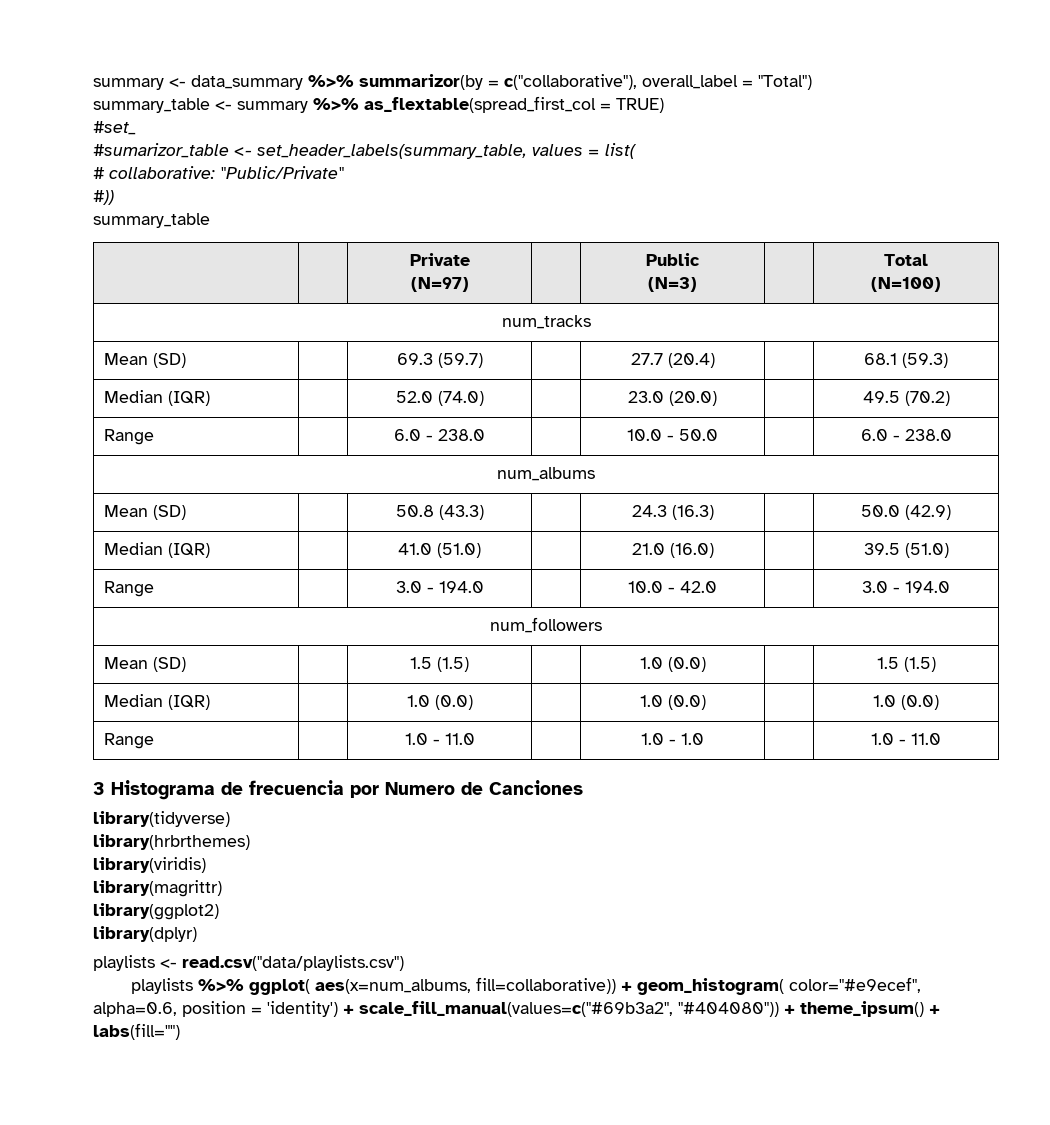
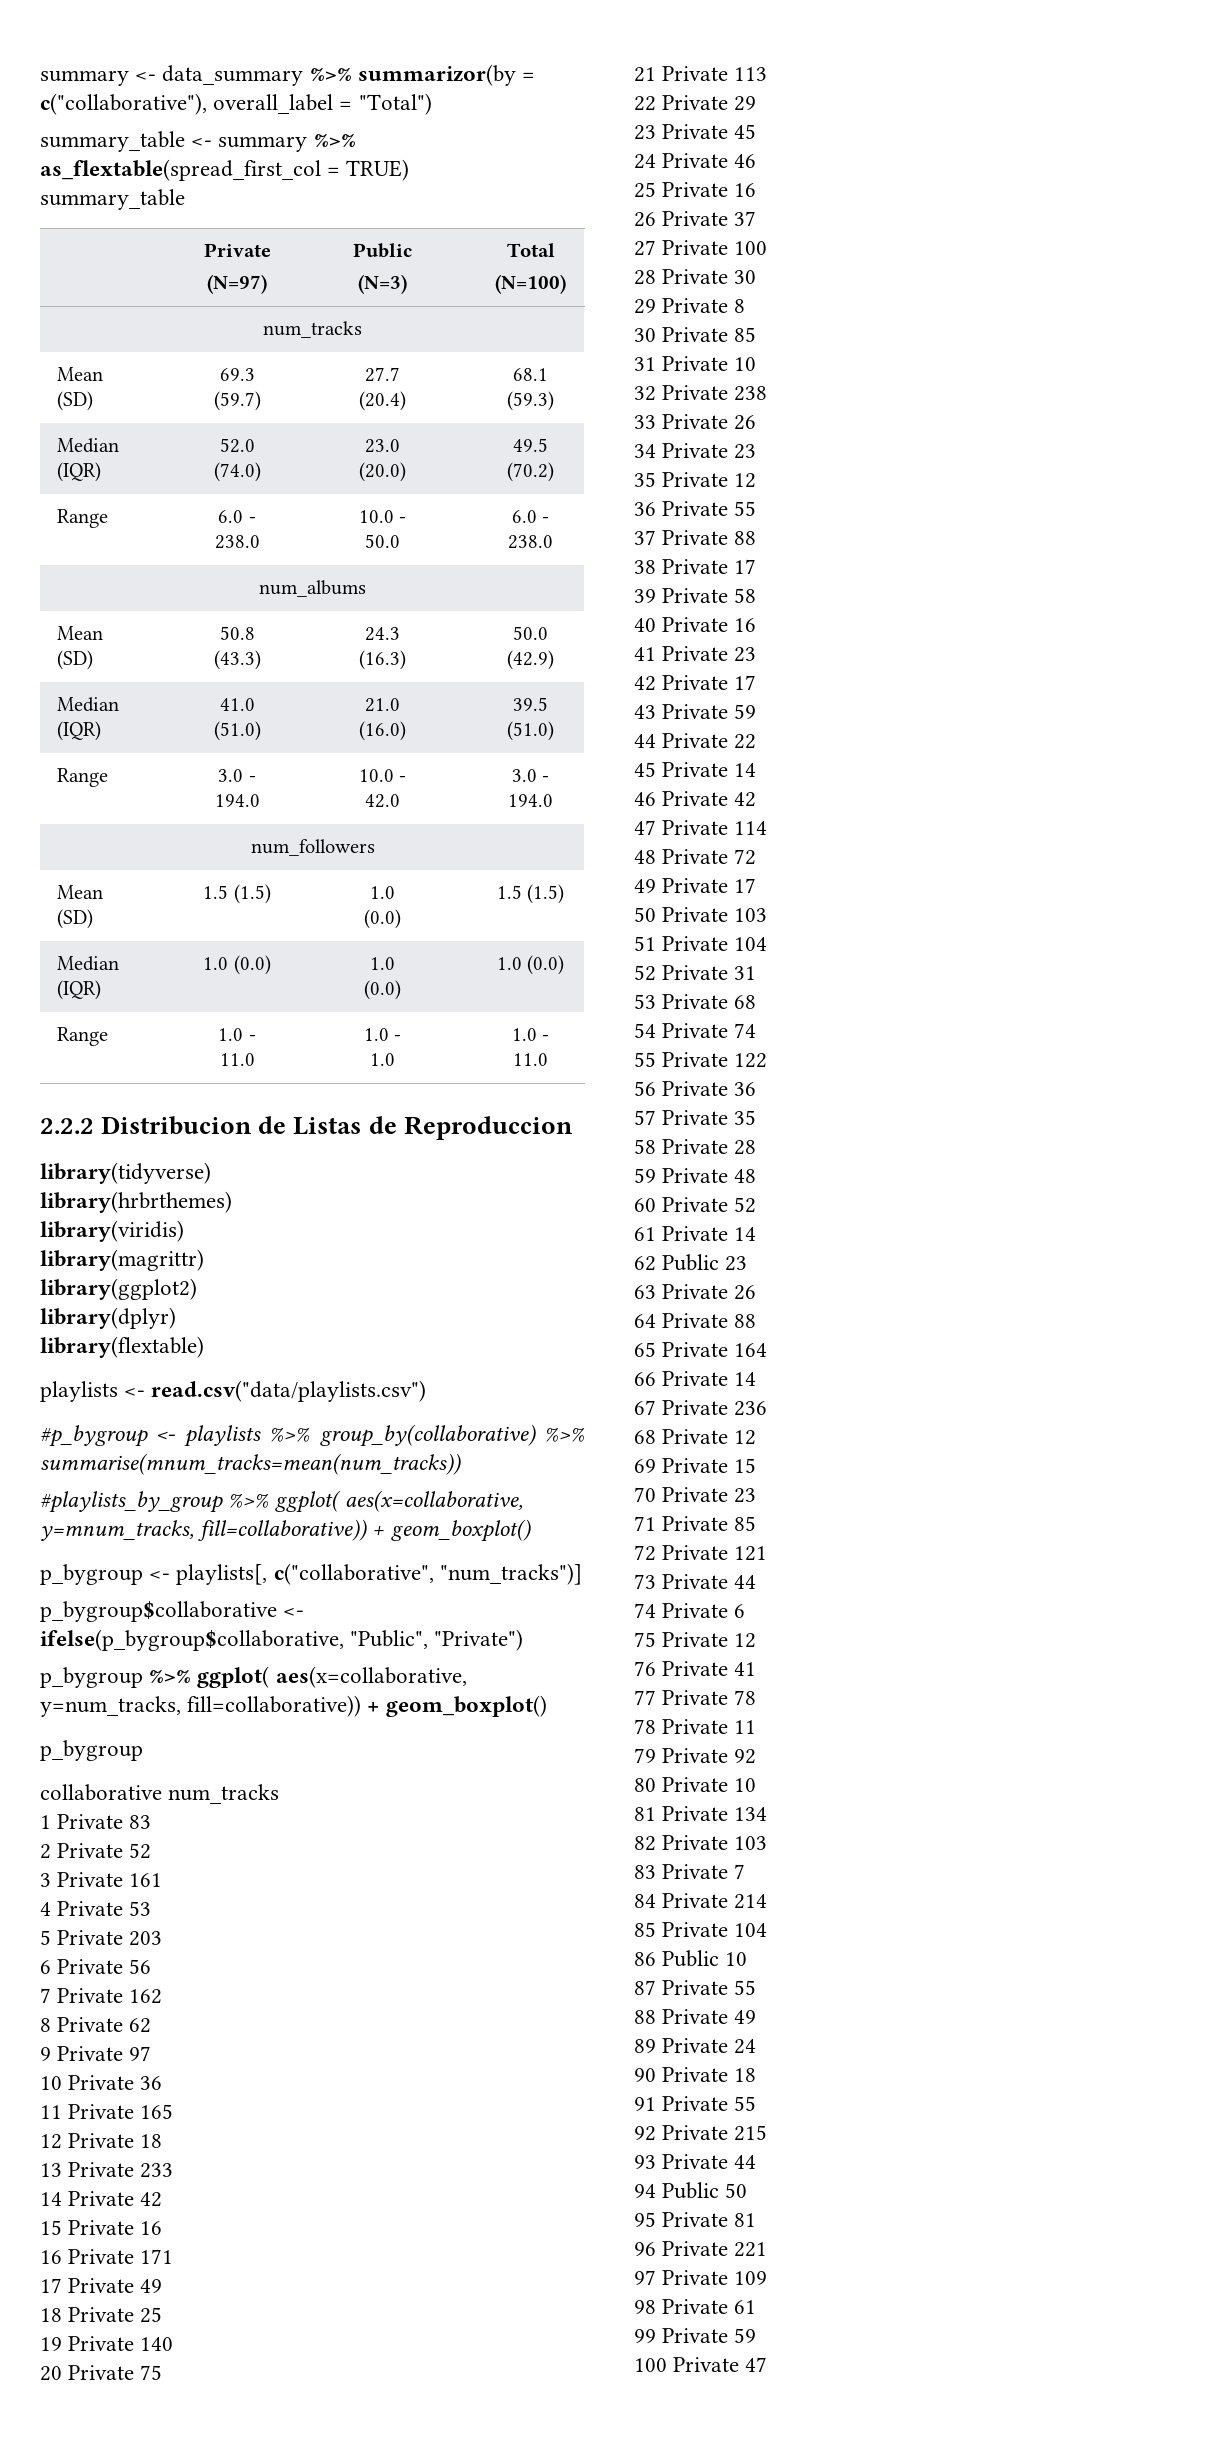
[93,121,136,135] [93,143,637,159] [93,166,344,179] [93,190,114,205] // #set_ // #sumarizor_table <- set_header_labels(summary_table, values = list( // # collaborative: "Public/Private" // #)) -> (410, 170) none
[93,780,583,800] 3 Histograma de frecuencia por Numero de Canciones -> [40,1116,573,1140] 2.2.2 Distribucion de Listas de Reproduccion
(197, 934) none -> [40,1336,204,1358] // library(flextable)
[131,977,922,995] [93,1001,940,1017] [93,1023,180,1040] playlists %>% ggplot( aes(x=num_albums, fill=collaborative)) + geom_histogram( color="#e9ecef", alpha=0.6, position = 'identity') + scale_fill_manual(values=c("#69b3a2", "#404080")) + theme_ipsum() + labs(fill="") -> [40,1424,585,1447] [40,1453,461,1475] [40,1490,523,1513] [40,1519,531,1542] [40,1563,582,1585] [40,1601,305,1622] [40,1629,524,1651] [40,1666,467,1688] [40,1695,547,1717] [40,1740,143,1761] [40,1784,280,1804] [40,1814,152,1829] [40,1843,152,1859] [40,1872,163,1887] [40,1901,152,1916] [40,1930,163,1946] [40,1959,152,1974] [40,1988,163,2004] [40,2017,152,2033] [40,2046,152,2061] [40,2075,163,2090] [40,2104,174,2119] [40,2133,163,2149] [40,2162,174,2178] [40,2191,163,2207] [40,2220,163,2235] [40,2249,174,2264] [40,2278,163,2293] [40,2307,163,2323] [40,2336,174,2351] [40,2365,163,2381] [634,66,768,82] [634,95,757,111] [634,124,757,140] [634,153,757,169] [634,182,757,198] [634,211,757,227] [634,240,768,256] [634,269,757,285] [634,298,746,314] [634,327,757,342] [634,356,757,371] [634,385,768,401] [634,414,757,430] [634,443,757,459] [634,472,757,488] [634,501,757,516] [634,530,757,545] [634,559,757,574] [634,588,757,603] [634,617,757,632] [634,646,757,662] [634,675,757,691] [634,704,757,719] [634,733,757,749] [634,762,757,777] [634,791,757,807] [634,820,768,835] [634,849,757,865] [634,878,757,893] [634,907,768,922] [634,936,768,951] [634,965,757,981] [634,994,757,1009] [634,1023,757,1038] [634,1052,768,1068] [634,1081,757,1096] [634,1110,757,1125] [634,1139,757,1155] [634,1168,757,1183] [634,1197,757,1213] [634,1226,757,1241] [634,1254,748,1271] [634,1284,757,1300] [634,1313,757,1328] [634,1342,768,1357] [634,1371,757,1386] [634,1400,768,1416] [634,1429,757,1445] [634,1458,757,1473] [634,1487,757,1503] [634,1516,757,1531] [634,1545,768,1561] [634,1574,757,1589] [634,1603,746,1618] [634,1632,757,1648] [634,1661,757,1676] [634,1690,757,1705] [634,1719,757,1734] [634,1748,757,1764] [634,1777,757,1792] [634,1806,768,1821] [634,1835,768,1851] [634,1864,746,1879] [634,1893,768,1909] [634,1922,768,1937] [634,1950,748,1967] [634,1980,757,1995] [634,2009,757,2024] [634,2038,757,2054] [634,2067,757,2082] [634,2096,757,2111] [634,2125,768,2141] [634,2154,757,2169] [634,2182,748,2199] [634,2212,757,2227] [634,2241,768,2257] [634,2270,768,2285] [634,2299,757,2314] [634,2328,757,2343] [634,2357,768,2372] #p_bygroup <- playlists %>% group_by(collaborative) %>% summarise(mnum_tracks=mean(num_tracks)) // #playlists_by_group %>% ggplot( aes(x=collaborative, y=mnum_tracks, fill=collaborative)) + geom_boxplot() // p_bygroup <- playlists[, c("collaborative", "num_tracks")] // p_bygroup$collaborative <- ifelse(p_bygroup$collaborative, "Public", "Private") // p_bygroup %>% ggplot( aes(x=collaborative, y=num_tracks, fill=collaborative)) + geom_boxplot() // p_bygroup // collaborative num_tracks // 1 Private 83 // 2 Private 52 // 3 Private 161 // 4 Private 53 // 5 Private 203 // 6 Private 56 // 7 Private 162 // 8 Private 62 // 9 Private 97 // 10 Private 36 // 11 Private 165 // 12 Private 18 // 13 Private 233 // 14 Private 42 // 15 Private 16 // 16 Private 171 // 17 Private 49 // 18 Private 25 // 19 Private 140 // 20 Private 75 // 21 Private 113 // 22 Private 29 // 23 Private 45 // 24 Private 46 // 25 Private 16 // 26 Private 37 // 27 Private 100 // 28 Private 30 // 29 Private 8 // 30 Private 85 // 31 Private 10 // 32 Private 238 // 33 Private 26 // 34 Private 23 // 35 Private 12 // 36 Private 55 // 37 Private 88 // 38 Private 17 // 39 Private 58 // 40 Private 16 // 41 Private 23 // 42 Private 17 // 43 Private 59 // 44 Private 22 // 45 Private 14 // 46 Private 42 // 47 Private 114 // 48 Private 72 // 49 Private 17 // 50 Private 103 // 51 Private 104 // 52 Private 31 // 53 Private 68 // 54 Private 74 // 55 Private 122 // 56 Private 36 // 57 Private 35 // 58 Private 28 // 59 Private 48 // 60 Private 52 // 61 Private 14 // 62 Public 23 // 63 Private 26 // 64 Private 88 // 65 Private 164 // 66 Private 14 // 67 Private 236 // 68 Private 12 // 69 Private 15 // 70 Private 23 // 71 Private 85 // 72 Private 121 // 73 Private 44 // 74 Private 6 // 75 Private 12 // 76 Private 41 // 77 Private 78 // 78 Private 11 // 79 Private 92 // 80 Private 10 // 81 Private 134 // 82 Private 103 // 83 Private 7 // 84 Private 214 // 85 Private 104 // 86 Public 10 // 87 Private 55 // 88 Private 49 // 89 Private 24 // 90 Private 18 // 91 Private 55 // 92 Private 215 // 93 Private 44 // 94 Public 50 // 95 Private 81 // 96 Private 221 // 97 Private 109 // 98 Private 61 // 99 Private 59 // 100 Private 47

